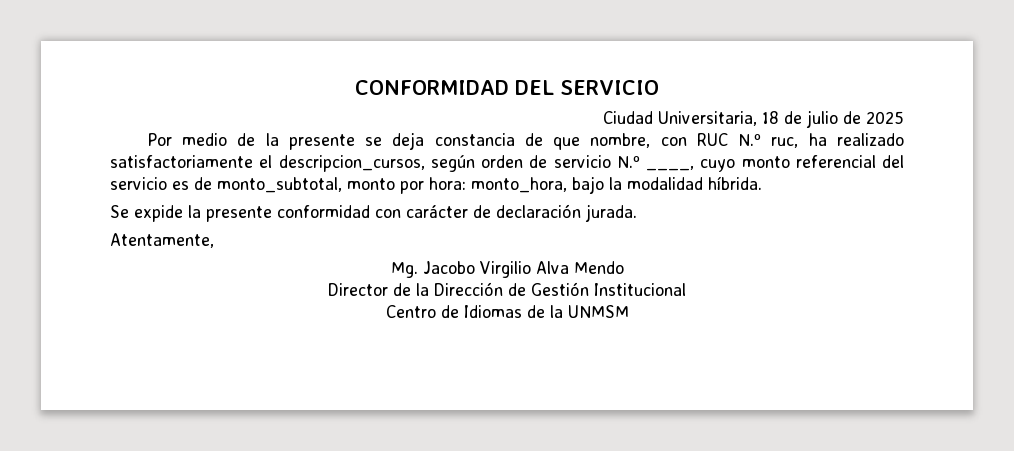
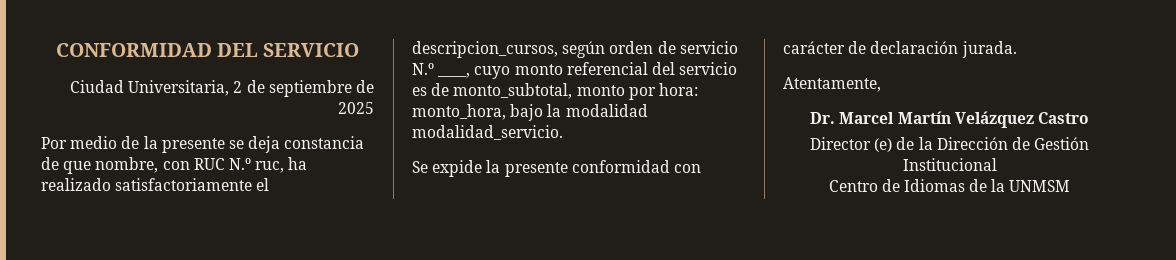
[762,110,838,128] 18 de julio -> [233,80,352,97] 2 de septiembre
[708,176,762,190] híbrida. -> [412,125,563,140] modalidad_servicio.
[390,261,624,278] Mg. Jacobo Virgilio Alva Mendo -> [810,111,1089,128] Dr. Marcel Martín Velázquez Castro
(388, 289) none -> [874,138,893,152] (e)

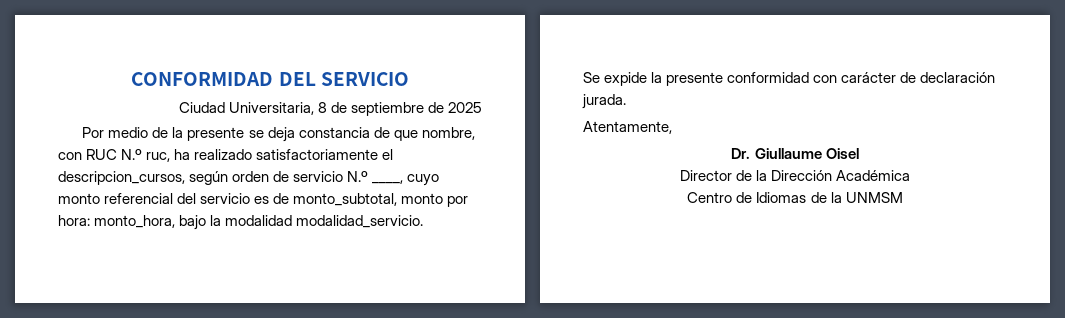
[233,81,243,93] 2 -> [317,102,327,113] 8
[839,111,1089,128] Marcel Martín Velázquez Castro -> [754,148,859,159] Giullaume Oisel
[874,138,893,152] (e) -> (732, 175) none
[1011,137,1090,150] [902,158,997,171] de Gestión Institucional -> [836,170,911,181] Académica

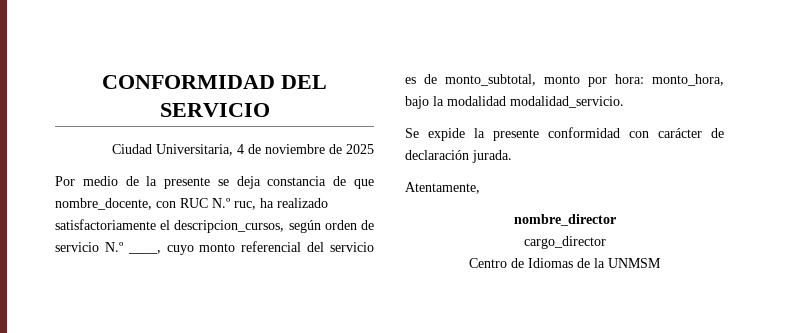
[317,102,424,116] 8 de septiembre -> [237,144,325,154] 4 de noviembre
[421,127,475,140] nombre, -> [55,198,152,210] nombre_docente,
[731,148,859,159] [679,170,911,181] Dr. Giullaume Oisel // Director de la Dirección Académica -> [513,214,616,226] [523,236,606,249] nombre_director // cargo_director

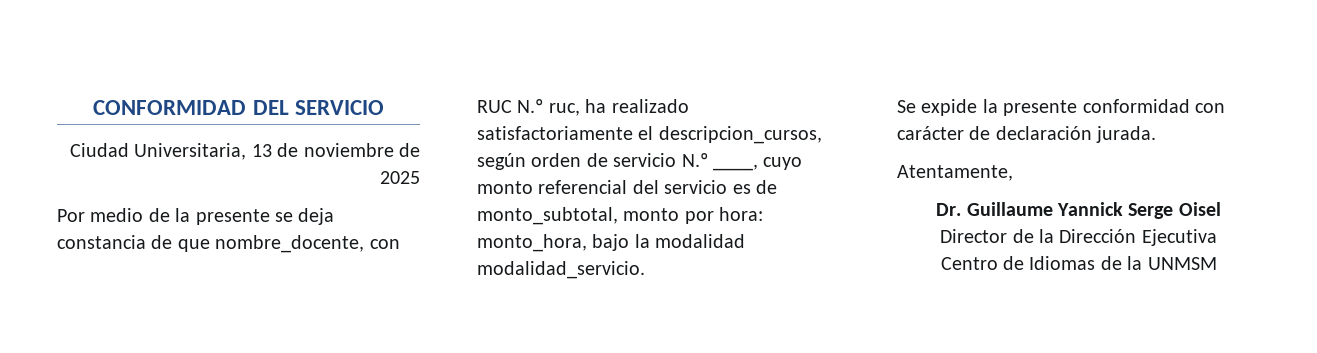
[237,144,244,154] 4 -> [251,144,272,157] 13
[513,214,616,226] [523,236,606,249] nombre_director // cargo_director -> [936,202,1221,219] [940,229,1217,246] Dr. Guillaume Yannick Serge Oisel // Director de la Dirección Ejecutiva

